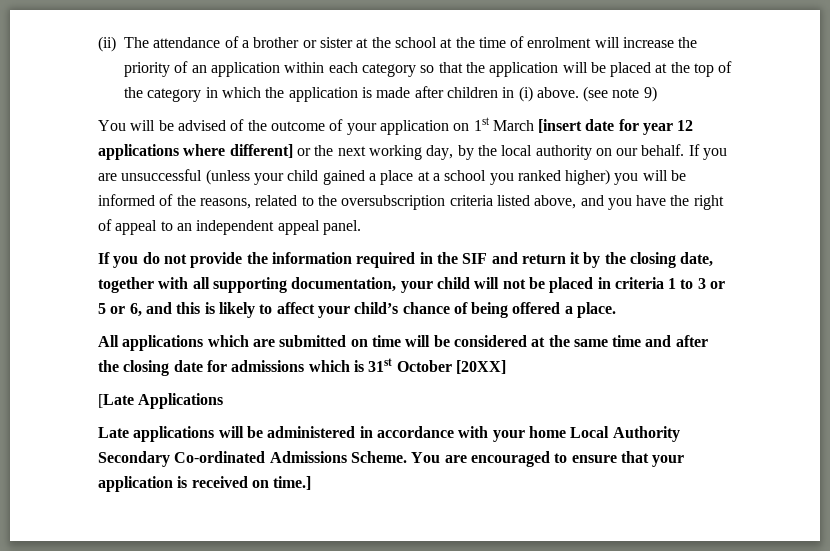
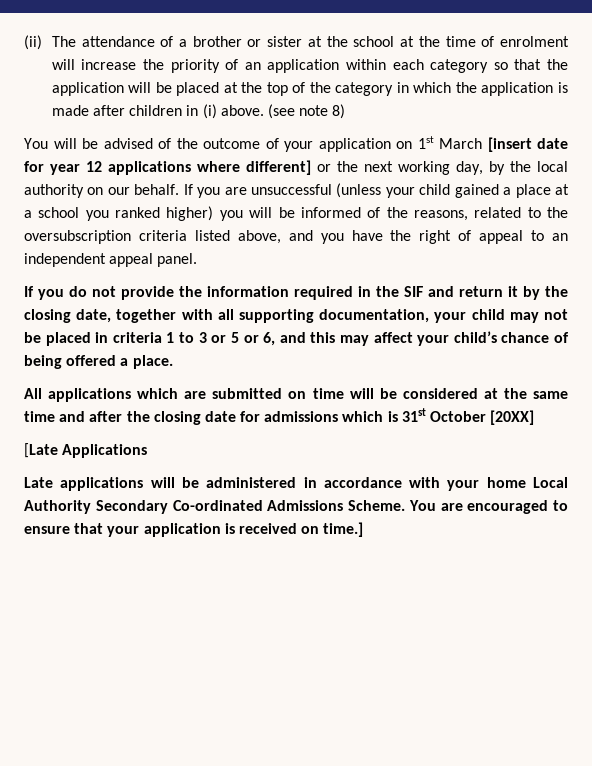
[643,86,657,102] 9) -> [332,104,346,119] 8)
[474,277,500,289] will -> [509,312,539,323] may
[204,302,273,318] is likely to -> [339,335,369,346] may

